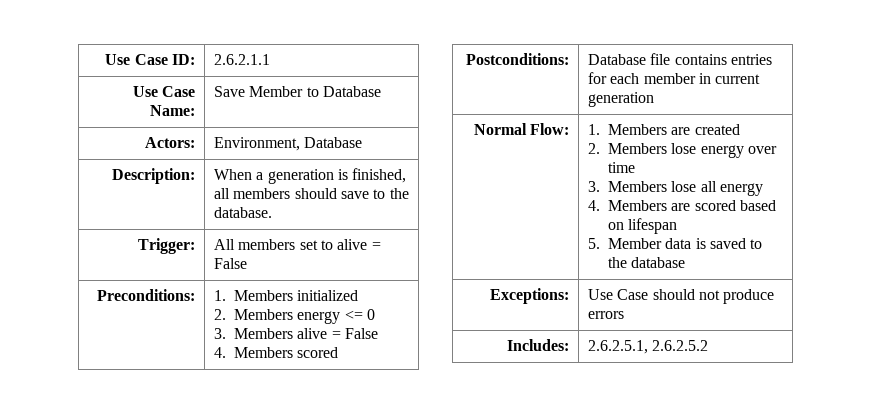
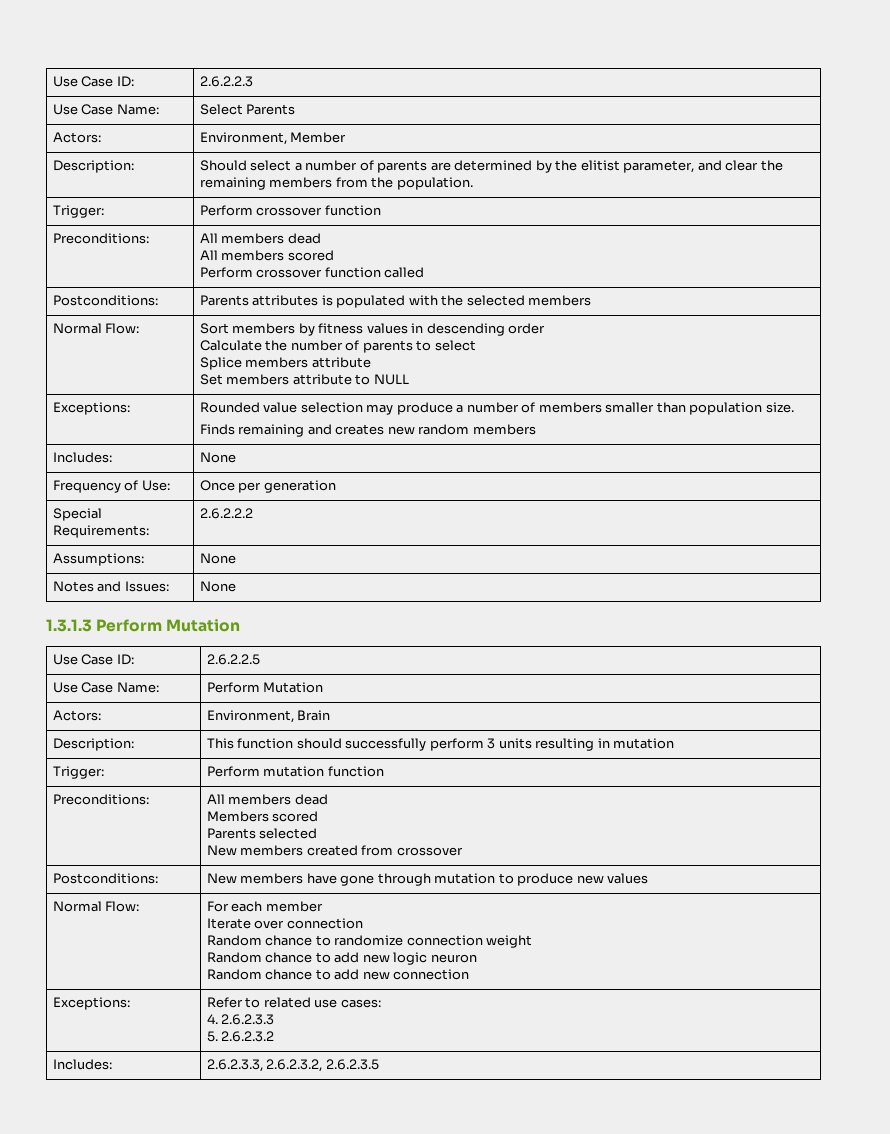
[105,54,196,65] [213,54,270,65] [132,86,196,97] [150,105,196,116] [213,86,381,97] [145,137,196,148] [213,137,363,151] [112,168,196,184] [213,168,407,184] [213,188,409,199] [213,207,272,218] [138,238,196,254] [213,239,381,250] [213,258,247,269] [97,289,196,301] [213,290,359,301] [213,309,375,324] [213,328,378,339] [213,347,339,358] [466,53,570,65] [587,53,772,65] [587,72,761,84] [587,92,654,107] [473,123,570,135] [587,124,740,135] [587,143,777,158] [607,162,635,173] [587,181,763,196] [587,200,776,211] [607,218,678,234] [587,238,763,249] [607,257,686,268] [490,288,570,304] [587,289,775,304] [587,311,624,319] [507,339,570,351] [587,340,709,354] Use Case ID: | 2.6.2.1.1 // Use Case Name: | Save Member to Database // Actors: | Environment, Database // Description: | When a generation is finished, all members should save to the database. // Trigger: | All members set to alive = False // Preconditions: | 1. Members initialized // 2. Members energy <= 0 // 3. Members alive = False // 4. Members scored // Postconditions: | Database file contains entries for each member in current generation // Normal Flow: | 1. Members are created // 2. Members lose energy over time // 3. Members lose all energy // 4. Members are scored based on lifespan // 5. Member data is saved to the database // Exceptions: | Use Case should not produce errors // Includes: | 2.6.2.5.1, 2.6.2.5.2 -> [52,76,134,87] [199,76,253,87] [52,104,159,115] [199,104,296,115] [52,132,101,143] [199,132,347,145] [52,160,134,173] [199,160,783,173] [199,177,473,190] [52,205,104,218] [199,205,381,216] [52,233,149,244] [199,233,321,244] [199,250,334,261] [199,267,425,278] [52,295,158,306] [199,295,592,308] [52,323,140,334] [199,323,546,336] [199,340,476,353] [199,357,371,370] [199,374,409,385] [52,402,130,415] [199,402,794,415] [199,424,536,437] [52,452,112,463] [199,452,236,463] [52,480,170,493] [199,480,336,493] [52,508,102,521] [52,525,149,538] [199,508,253,519] [52,553,144,566] [199,553,236,564] [52,581,169,592] [199,581,236,592] [46,619,241,632] [52,654,134,665] [206,654,260,665] [52,682,159,693] [206,682,324,693] [52,710,101,721] [206,710,331,723] [52,738,134,751] [206,738,675,751] [52,766,104,779] [206,766,384,777] [52,794,149,805] [206,794,328,805] [206,811,319,822] [206,828,318,839] [206,845,463,856] [52,873,158,884] [206,873,649,886] [52,901,140,912] [206,901,323,912] [206,918,363,929] [206,935,533,948] [206,952,477,965] [206,969,470,980] [52,997,130,1010] [206,997,381,1008] [206,1014,275,1025] [206,1031,275,1042] [52,1059,112,1070] [206,1059,379,1072] Use Case ID: | 2.6.2.2.3 // Use Case Name: | Select Parents // Actors: | Environment, Member // Description: | Should select a number of parents are determined by the elitist parameter, and clear the remaining members from the population. // Trigger: | Perform crossover function // Preconditions: | All members dead // All members scored // Perform crossover function called // Postconditions: | Parents attributes is populated with the selected members // Normal Flow: | Sort members by fitness values in descending order // Calculate the number of parents to select // Splice members attribute // Set members attribute to NULL // Exceptions: | Rounded value selection may produce a number of members smaller than population size. // Finds remaining and creates new random members // Includes: | None // Frequency of Use: | Once per generation // Special Requirements: | 2.6.2.2.2 // Assumptions: | None // Notes and Issues: | None // 1.3.1.3 Perform Mutation // Use Case ID: | 2.6.2.2.5 // Use Case Name: | Perform Mutation // Actors: | Environment, Brain // Description: | This function should successfully perform 3 units resulting in mutation // Trigger: | Perform mutation function // Preconditions: | All members dead // Members scored // Parents selected // New members created from crossover // Postconditions: | New members have gone through mutation to produce new values // Normal Flow: | For each member // Iterate over connection // Random chance to randomize connection weight // Random chance to add new logic neuron // Random chance to add new connection // Exceptions: | Refer to related use cases: // 4. 2.6.2.3.3 // 5. 2.6.2.3.2 // Includes: | 2.6.2.3.3, 2.6.2.3.2, 2.6.2.3.5

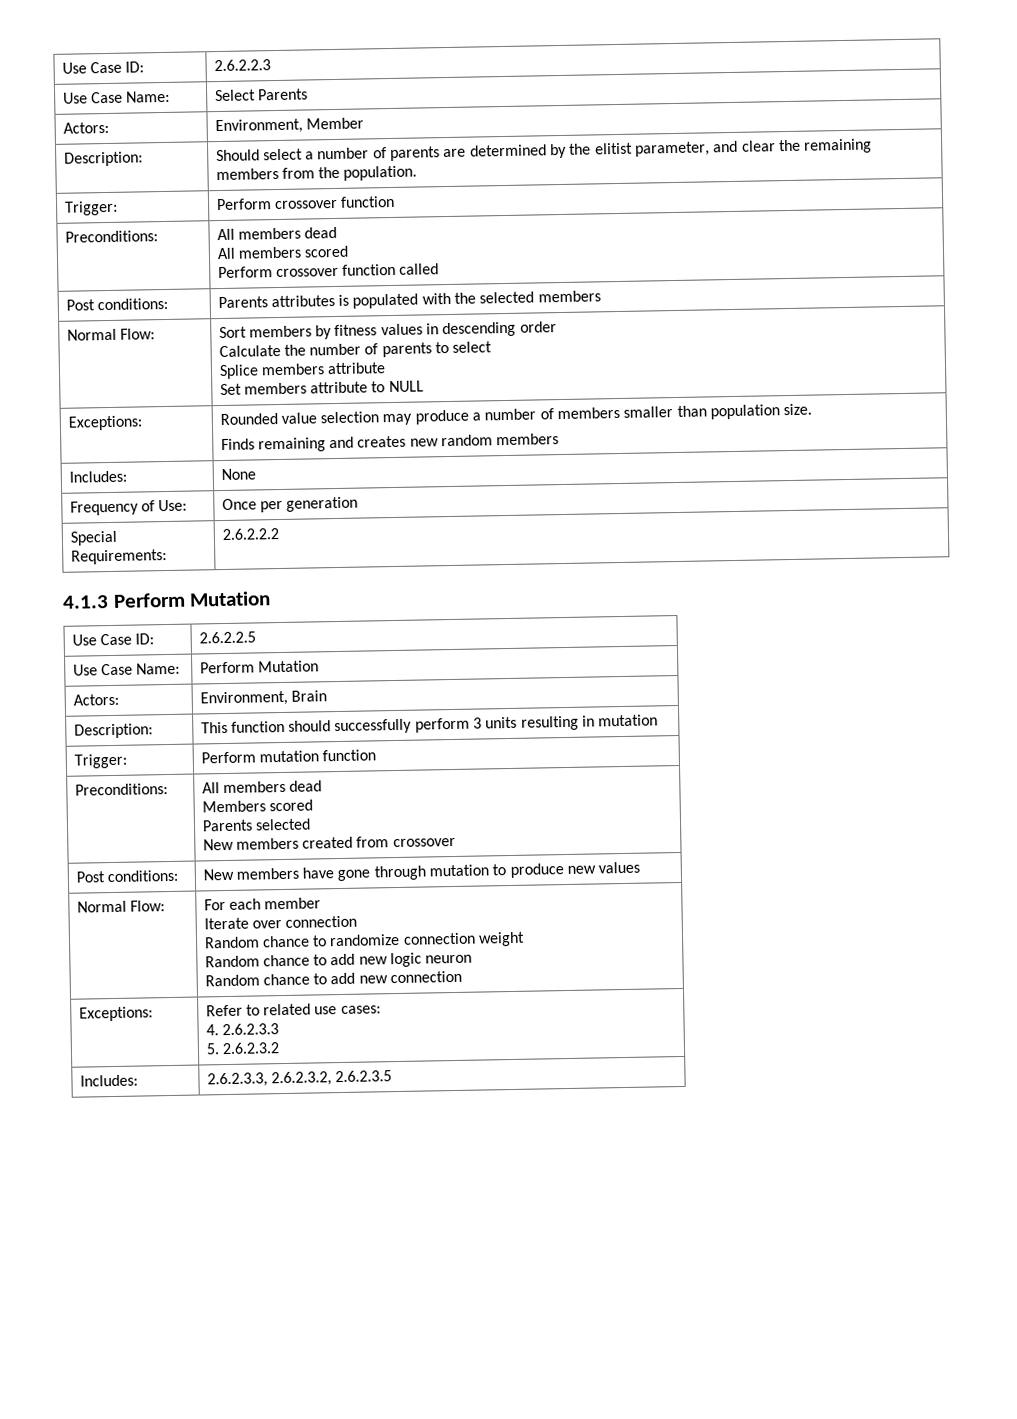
[52,295,158,306] Postconditions: -> [65,297,168,311] Post conditions:
[52,553,144,566] [199,553,236,564] [52,581,169,592] [199,581,236,592] [46,619,92,632] // Assumptions: | None // Notes and Issues: | None // 1.3.1.3 -> [62,595,109,609] // 4.1.3
[52,873,158,884] Postconditions: -> [75,869,178,883] Post conditions:

